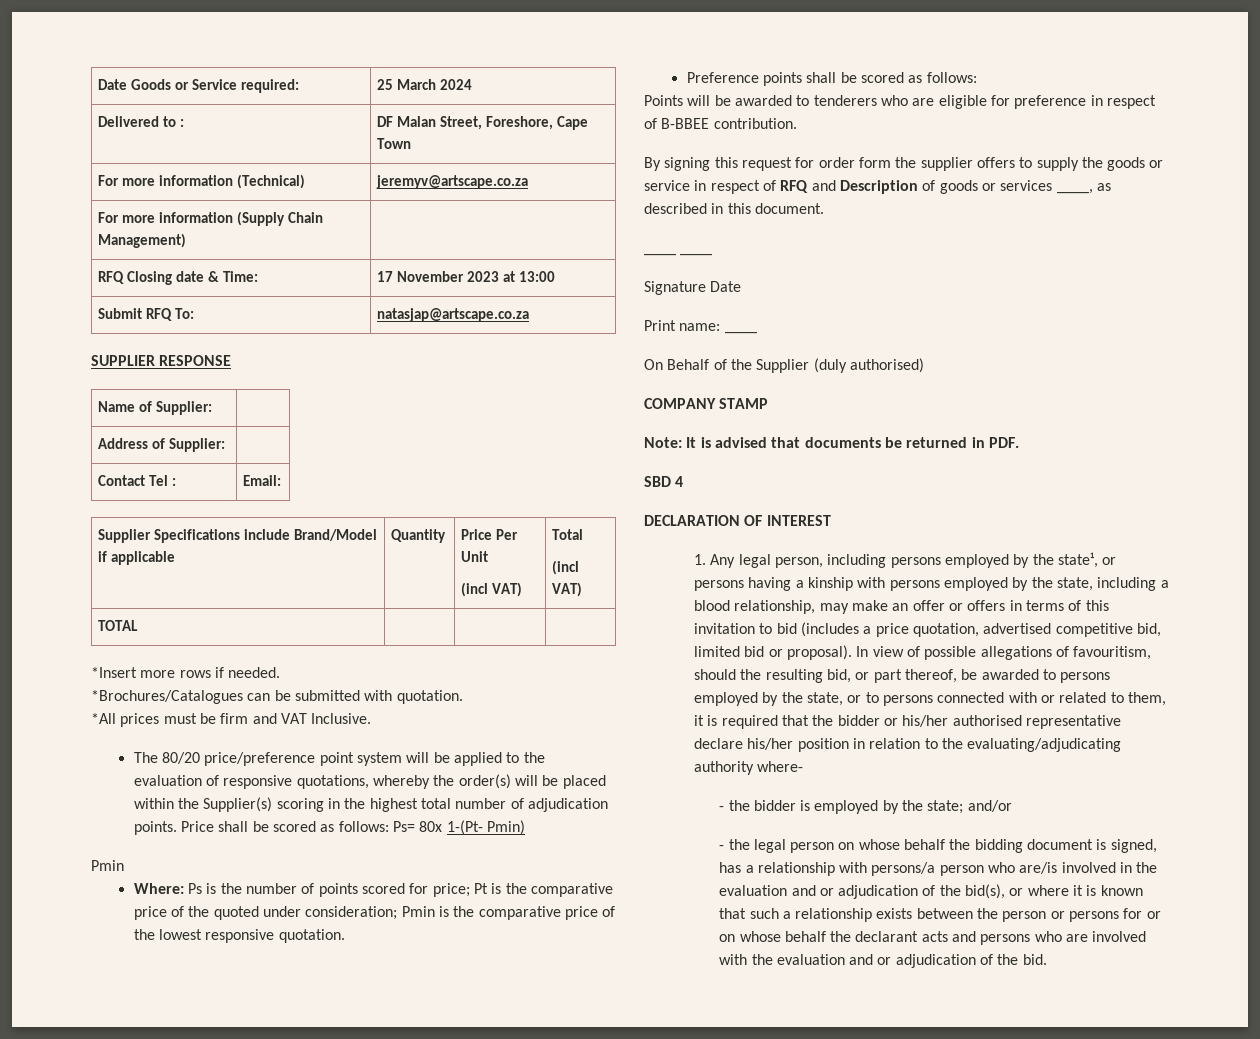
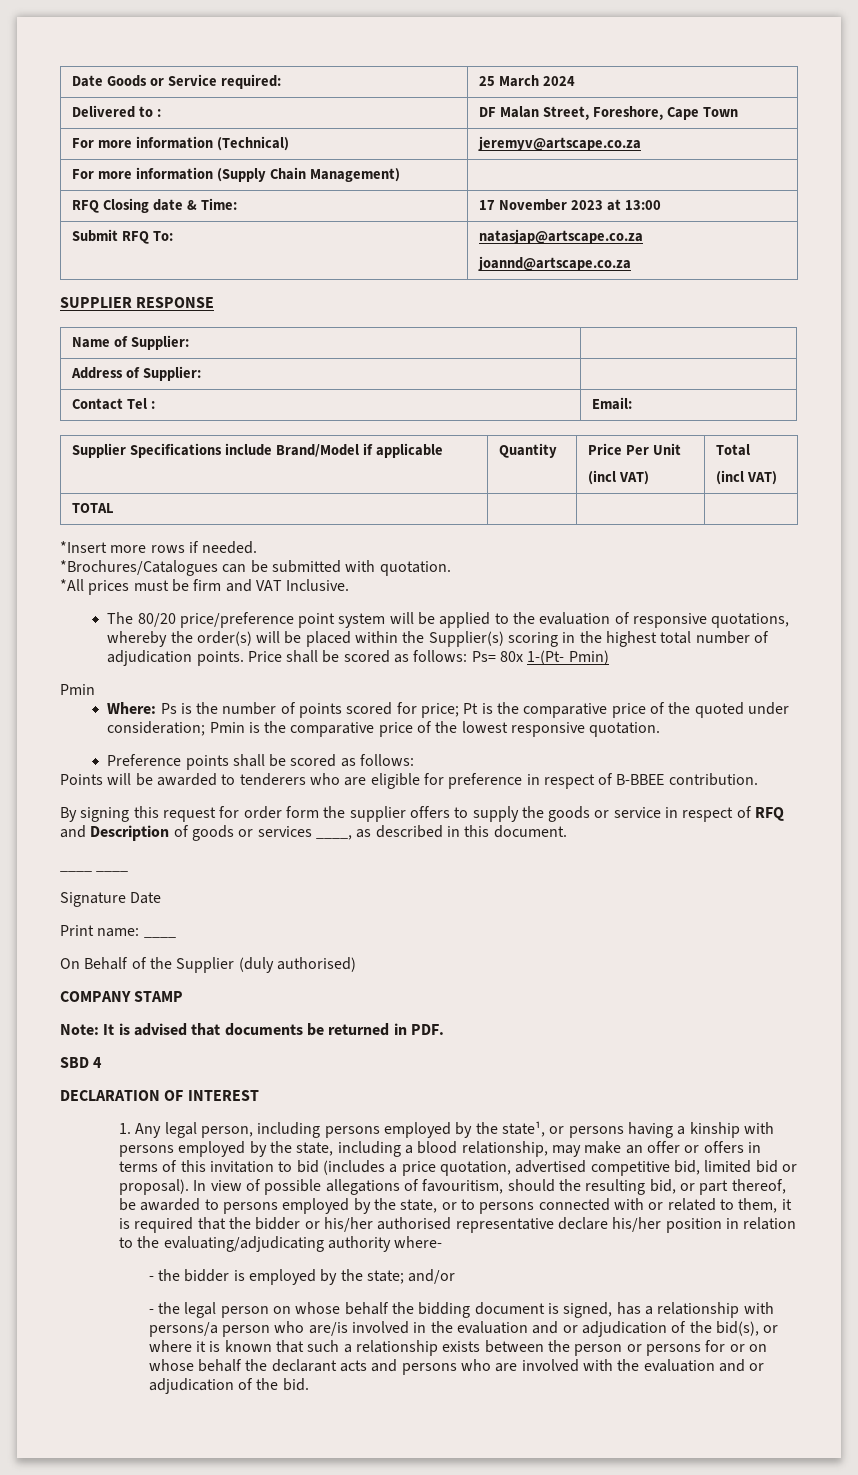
(530, 315) none -> [478,256,632,271] // joannd@artscape.co.za

